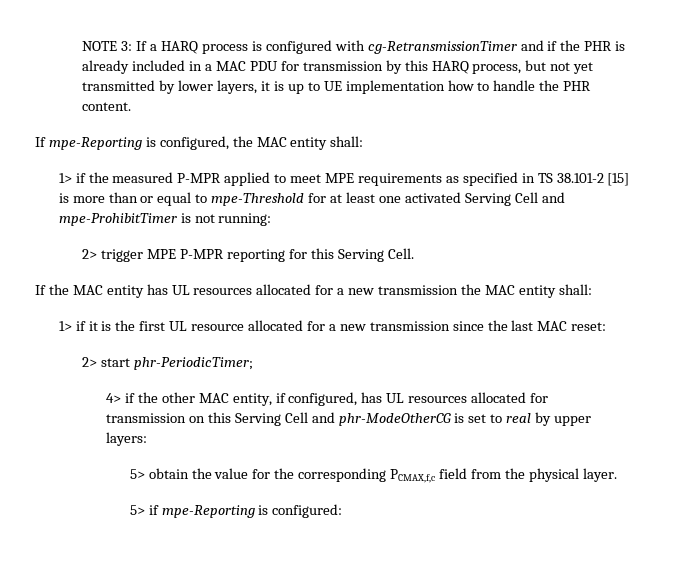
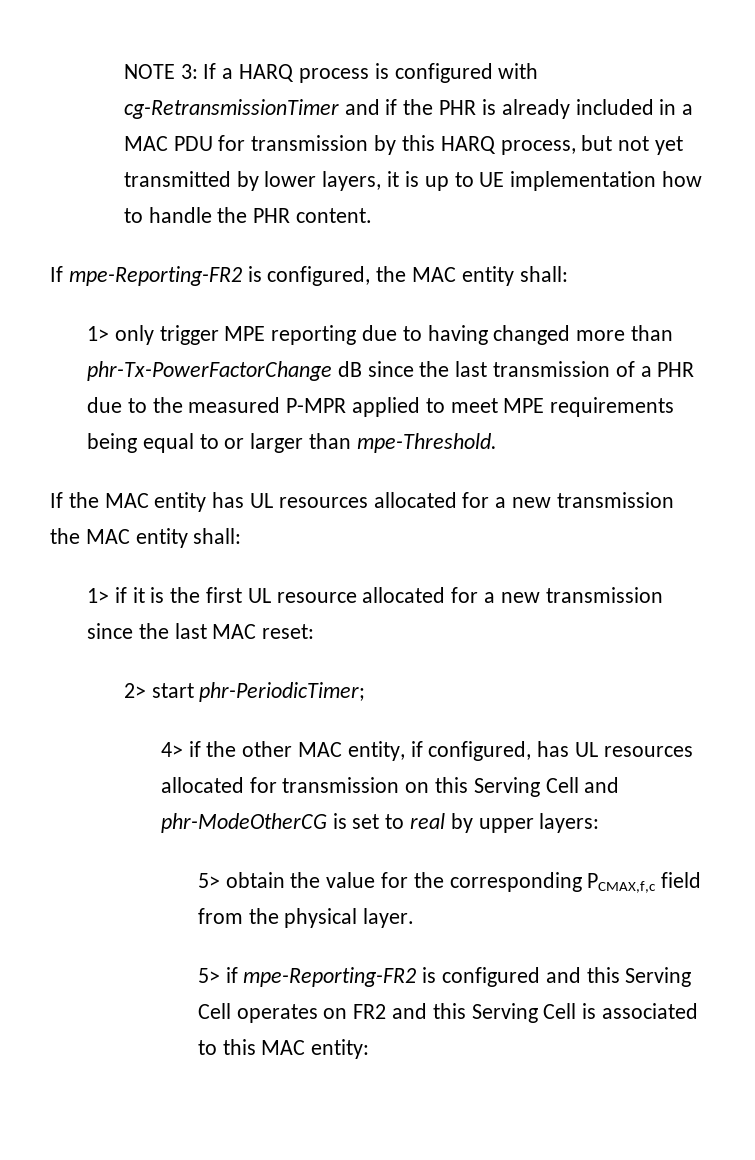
[48,137,142,150] mpe-Reporting -> [68,266,242,286] mpe-Reporting-FR2
[75,173,86,183] if -> [114,325,673,345] [86,361,695,381] [86,397,147,413] only trigger MPE reporting due to having changed more than phr-Tx-PowerFactorChange dB since the last transmission of a PHR due to
[445,172,630,186] [58,192,565,206] [58,213,272,226] [82,248,414,262] as specified in TS 38.101-2 [15] is more than or equal to mpe-Threshold for at least one activated Serving Cell and mpe-ProhibitTimer is not running: // 2> trigger MPE P-MPR reporting for this Serving Cell. -> [86,433,497,453] being equal to or larger than mpe-Threshold.
[161,504,343,518] mpe-Reporting is configured: -> [243,967,692,987] [197,1003,699,1023] [197,1039,370,1059] mpe-Reporting-FR2 is configured and this Serving Cell operates on FR2 and this Serving Cell is associated to this MAC entity:

